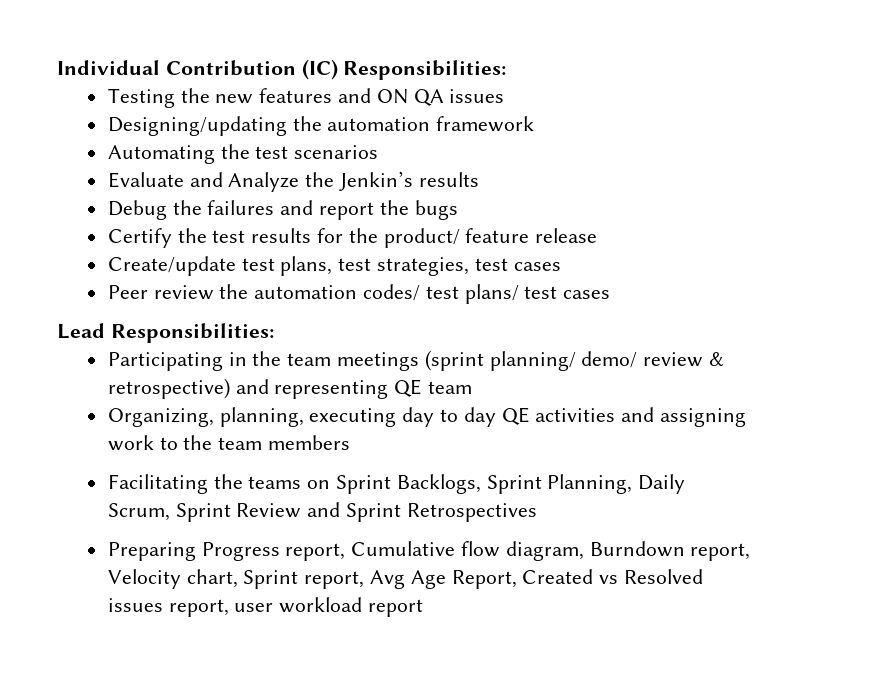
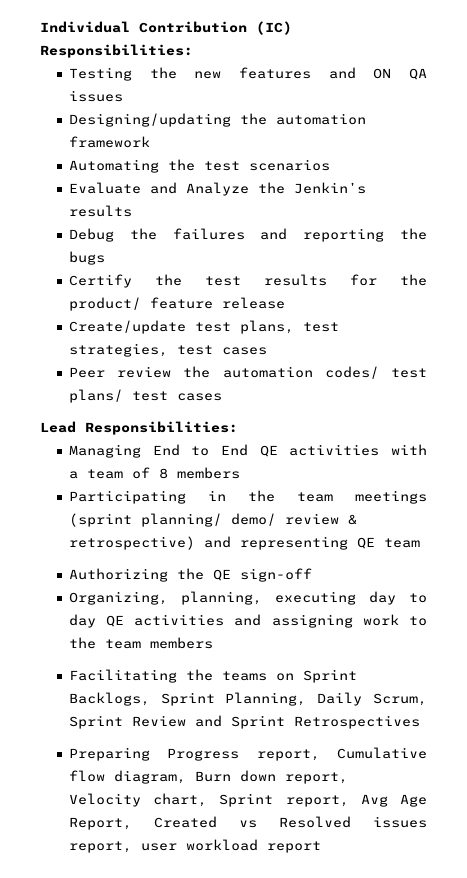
[318,202,374,220] report -> [303,228,385,242] reporting
(274, 333) none -> [68,444,428,458] [68,467,240,479] // Managing End to End QE activities with a team of 8 members
(472, 387) none -> [68,568,312,582] // Authorizing the QE sign-off
[589,541,685,557] Burndown -> [194,770,276,782] Burn down

